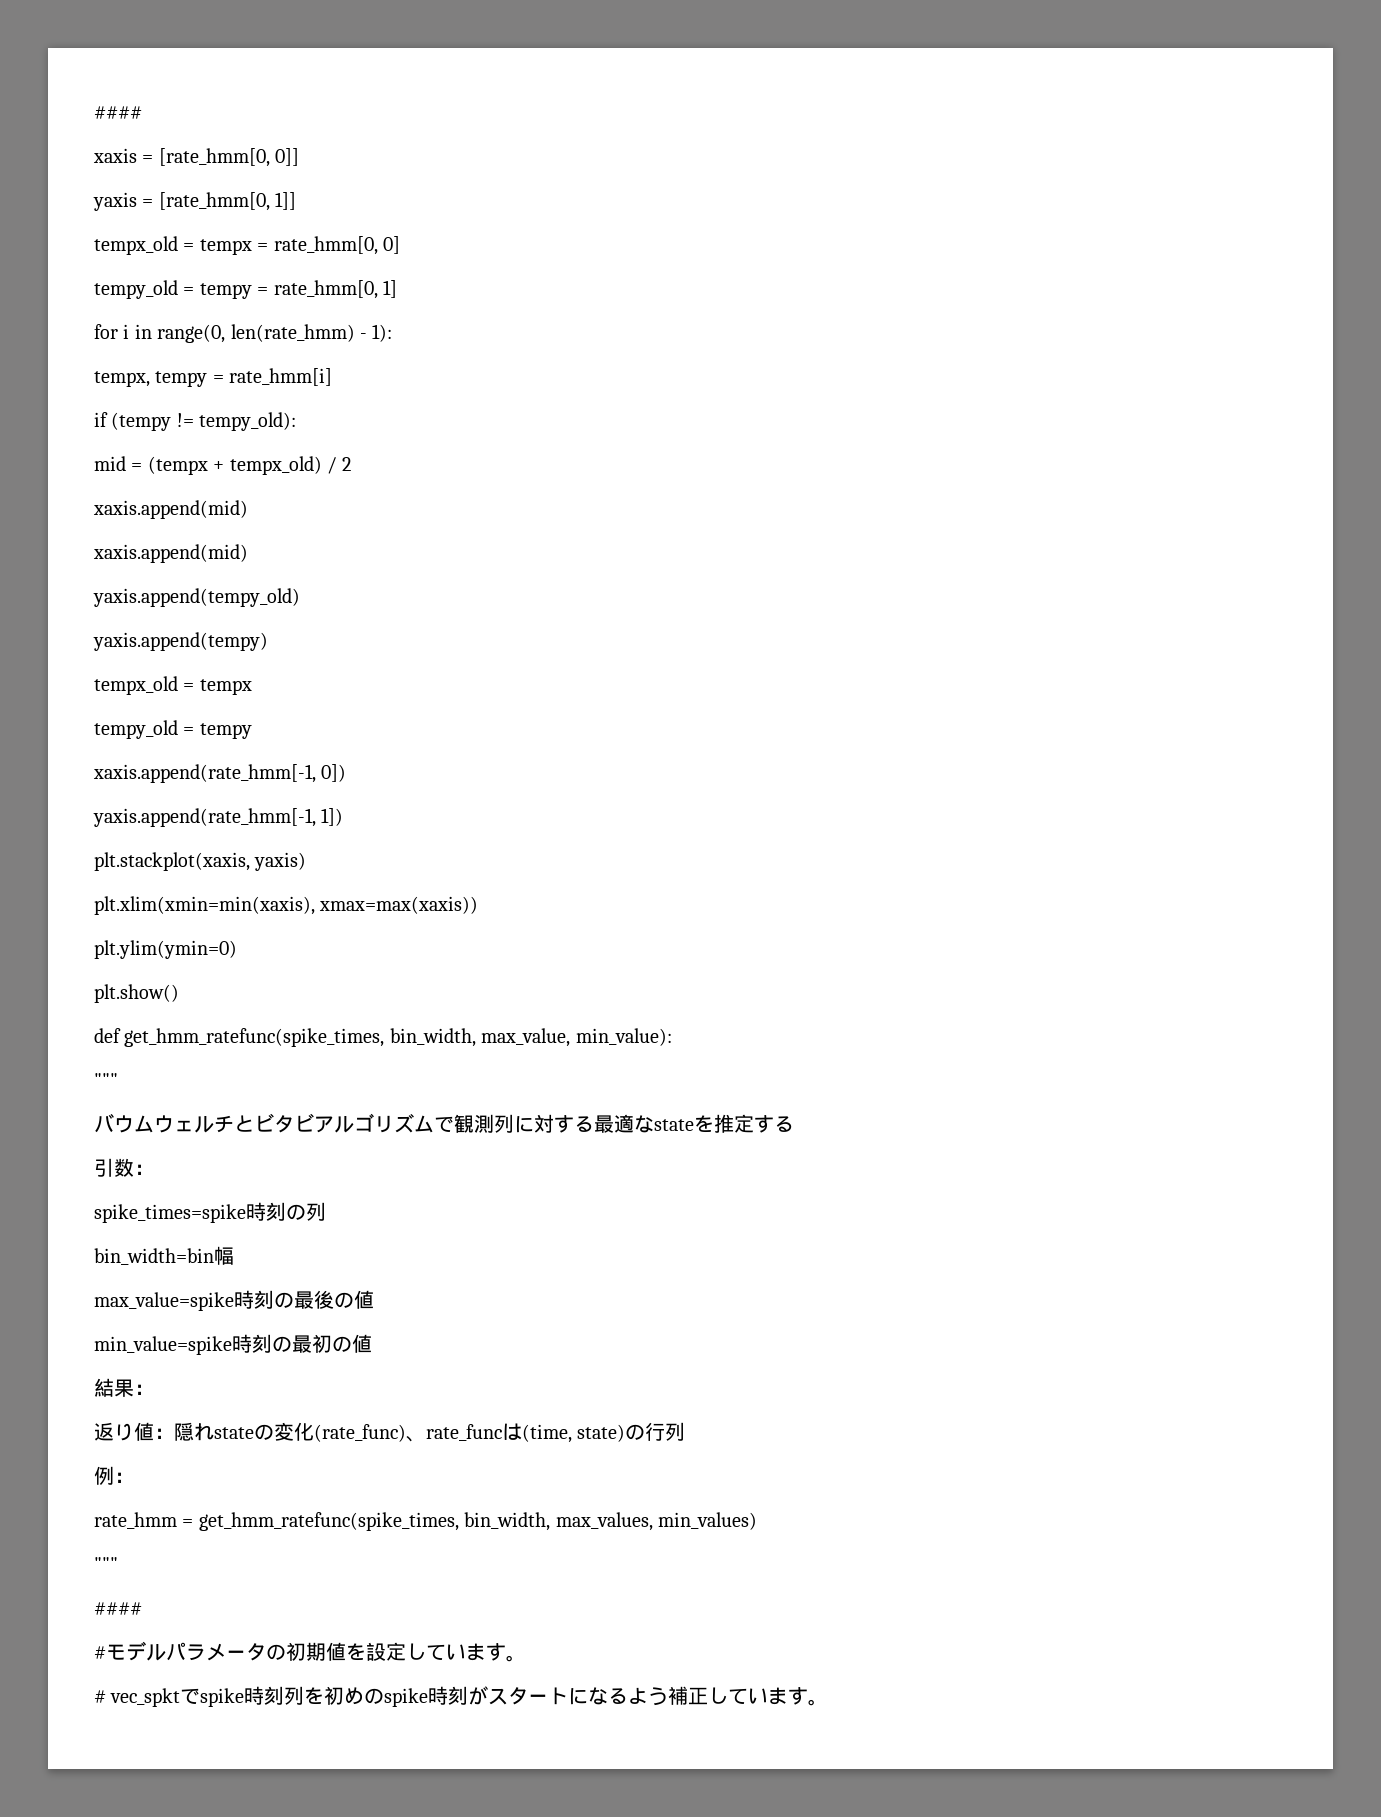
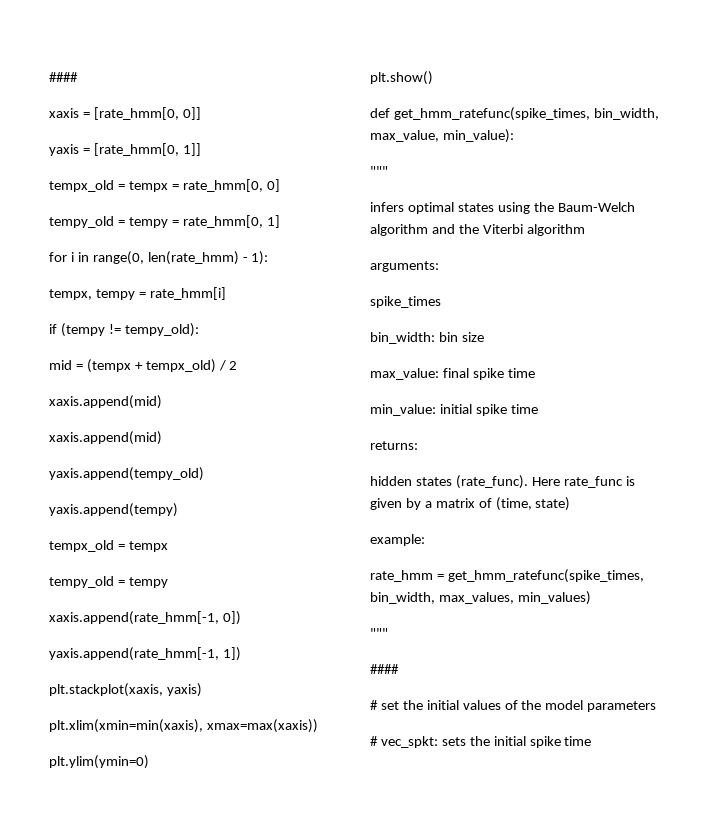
[94,1113,794,1133] [94,1158,154,1177] [94,1202,326,1223] [94,1246,234,1265] [94,1290,374,1311] [94,1334,372,1355] [94,1378,154,1397] [94,1422,522,1442] バウムウェルチとビタビアルゴリズムで観測列に対する最適なstateを推定する // 引数： // spike_times=spike時刻の列 // bin_width=bin幅 // max_value=spike時刻の最後の値 // min_value=spike時刻の最初の値 // 結果： // 返り値：隠れstateの変化(rate_func)、rate_funcは -> [370,202,635,214] [370,224,585,236] [370,261,439,272] [370,296,441,308] [370,332,484,344] [370,368,535,380] [370,404,538,416] [370,441,418,450] [370,475,635,489] [370,498,492,510] infers optimal states using the Baum-Welch algorithm and the Viterbi algorithm // arguments: // spike_times // bin_width: bin size // max_value: final spike time // min_value: initial spike time // returns: // hidden states (rate_func). Here rate_func is given by a matrix of
[625,1422,686,1441] [94,1466,134,1485] の行列 // 例： -> [370,534,425,546] // example:
[106,1641,526,1662] [94,1686,829,1707] モデルパラメータの初期値を設定しています。 // # vec_spktでspike時刻列を初めのspike時刻がスタートになるよう補正しています。 -> [380,700,657,712] [370,736,592,748] set the initial values of the model parameters // # vec_spkt: sets the initial spike time

